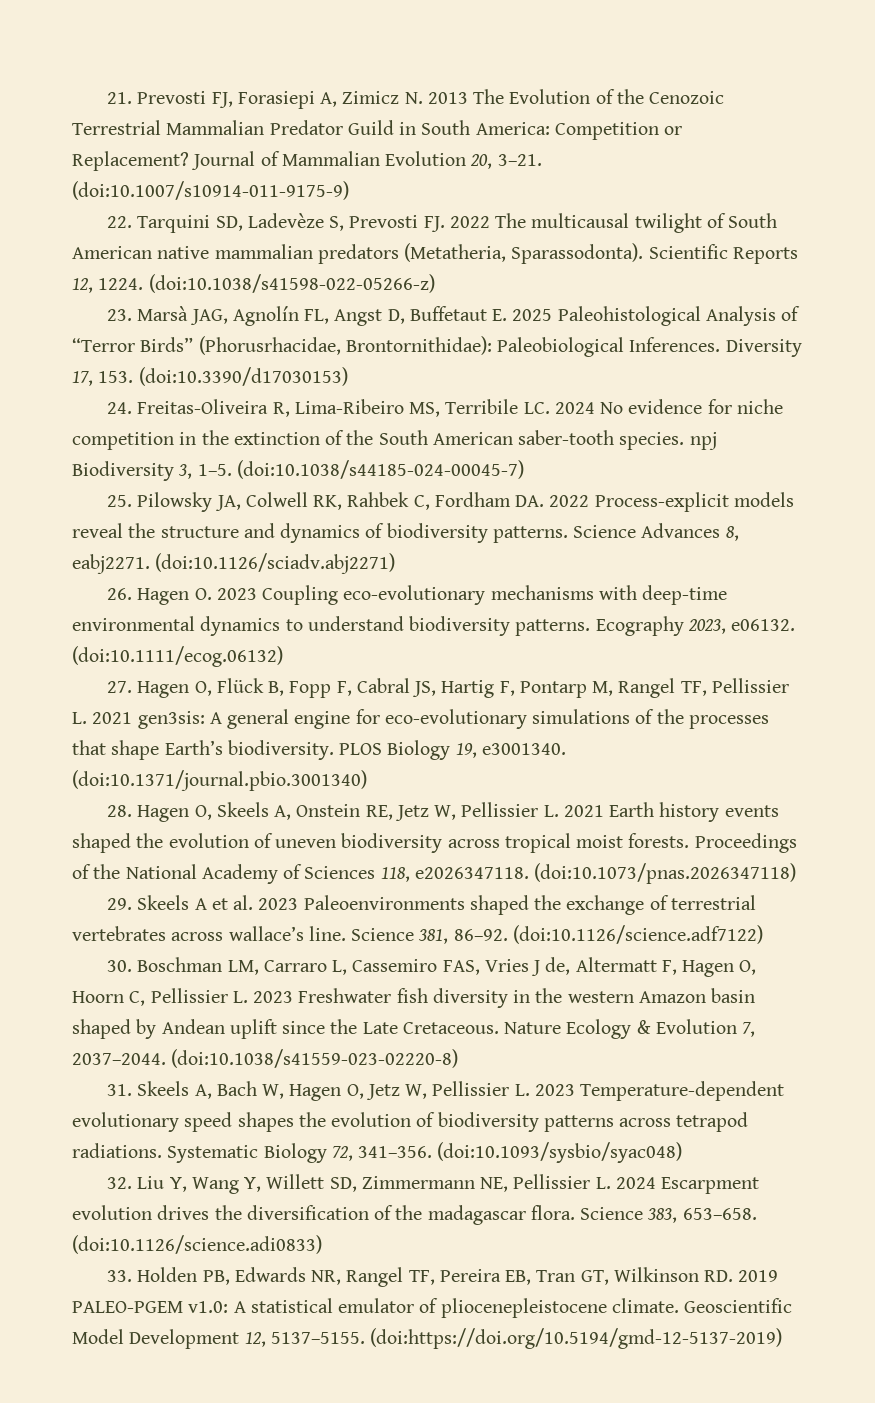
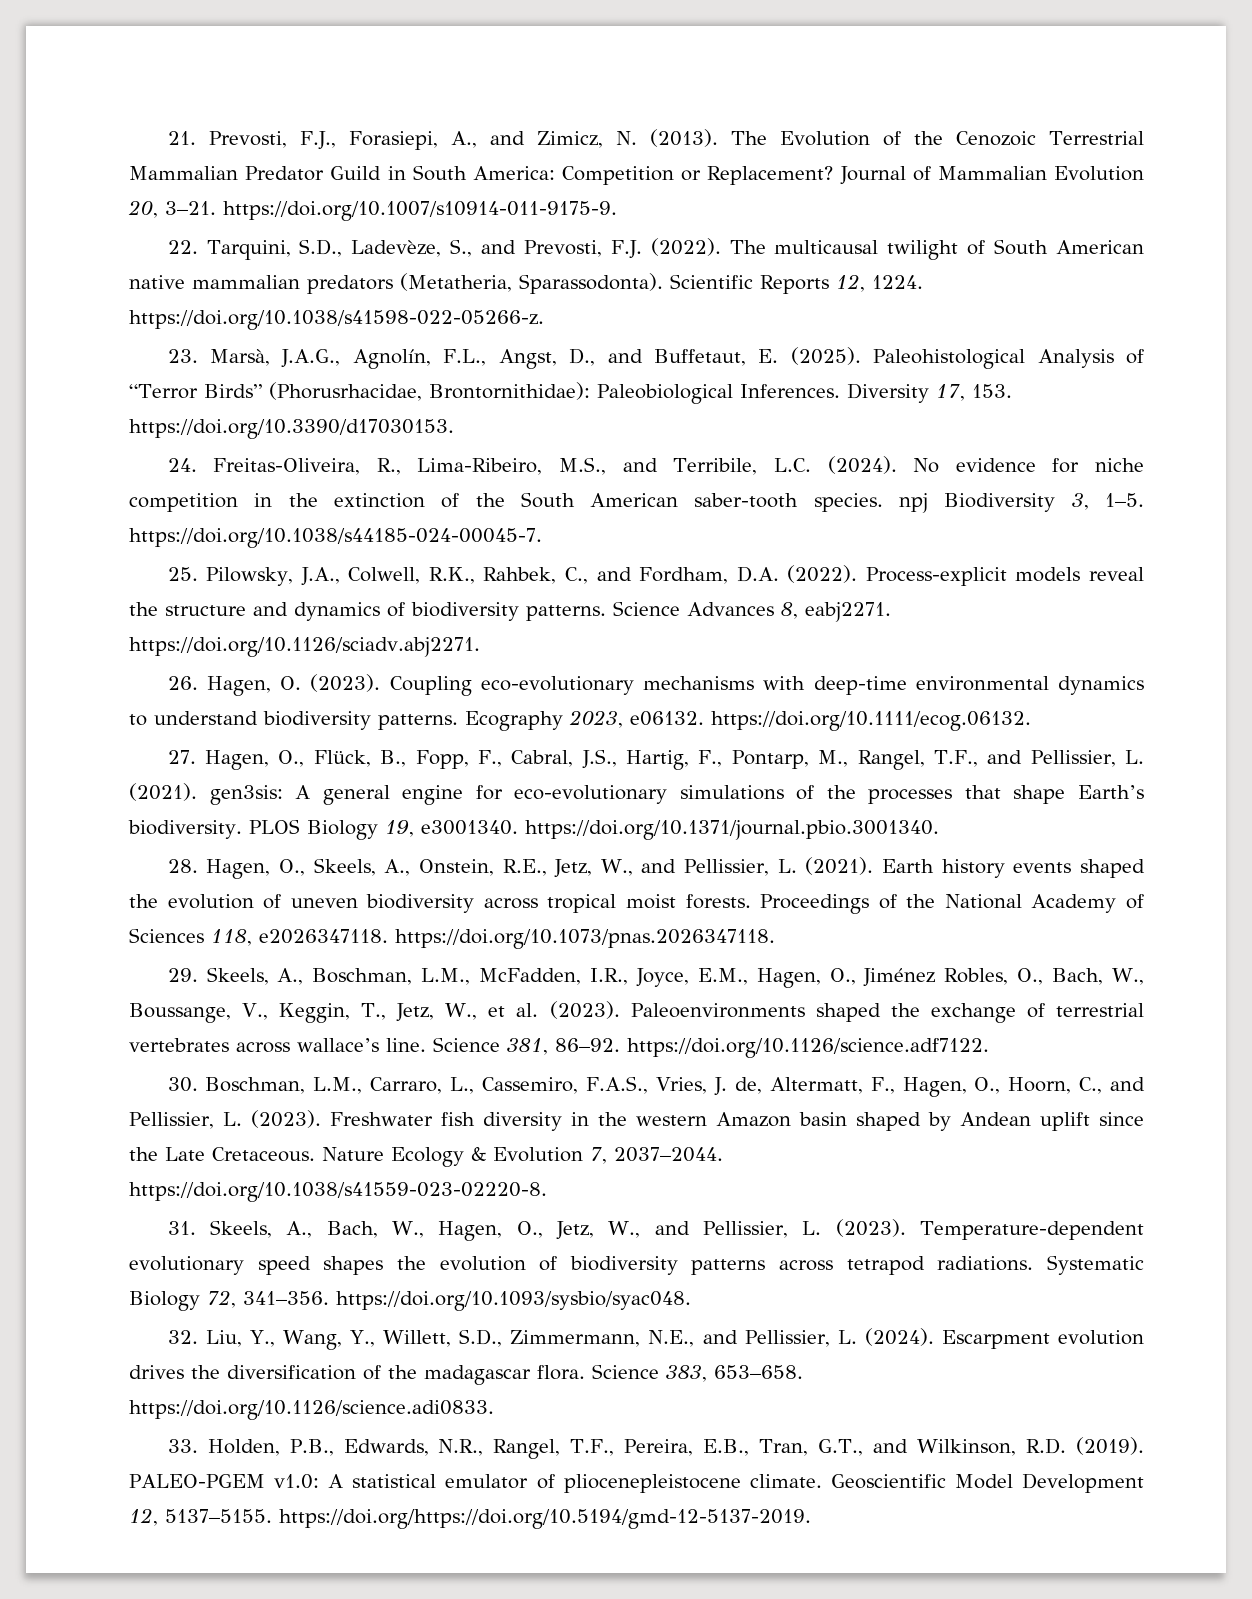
[137,91,468,109] Prevosti FJ, Forasiepi A, Zimicz N. 2013 -> [208,129,718,150] Prevosti, F.J., Forasiepi, A., and Zimicz, N. (2013).
[72,181,349,200] (doi:10.1007/s10914-011-9175-9) -> [223,201,617,221] https://doi.org/10.1007/s10914-011-9175-9.
[137,213,490,233] Tarquini SD, Ladevèze S, Prevosti FJ. 2022 -> [206,238,721,260] Tarquini, S.D., Ladevèze, S., and Prevosti, F.J. (2022).
[148,274,435,293] (doi:10.1038/s41598-022-05266-z) -> [129,310,544,330] https://doi.org/10.1038/s41598-022-05266-z.
[137,306,553,326] Marsà JAG, Agnolín FL, Angst D, Buffetaut E. 2025 -> [210,347,861,369] Marsà, J.A.G., Agnolín, F.L., Angst, D., and Buffetaut, E. (2025).
[138,367,348,386] (doi:10.3390/d17030153) -> [129,419,454,439] https://doi.org/10.3390/d17030153.
[137,399,595,417] Freitas-Oliveira R, Lima-Ribeiro MS, Terribile LC. 2024 -> [213,456,897,475] Freitas-Oliveira, R., Lima-Ribeiro, M.S., and Terribile, L.C. (2024).
[236,460,524,479] (doi:10.1038/s44185-024-00045-7) -> [129,528,542,548] https://doi.org/10.1038/s44185-024-00045-7.
[137,492,590,512] Pilowsky JA, Colwell RK, Rahbek C, Fordham DA. 2022 -> [206,565,858,586] Pilowsky, J.A., Colwell, R.K., Rahbek, C., and Fordham, D.A. (2022).
[155,553,396,574] (doi:10.1126/sciadv.abj2271) -> [129,637,480,657] https://doi.org/10.1126/sciadv.abj2271.
[137,588,257,605] Hagen O. 2023 -> [206,674,381,696] Hagen, O. (2023).
[72,646,283,667] (doi:10.1111/ecog.06132) -> [711,711,1031,731] https://doi.org/10.1111/ecog.06132.
[137,678,789,698] [72,712,133,724] Hagen O, Flück B, Fopp F, Cabral JS, Hartig F, Pontarp M, Rangel TF, Pellissier L. 2021 -> [205,749,1145,770] [129,783,197,801] Hagen, O., Flück, B., Fopp, F., Cabral, J.S., Hartig, F., Pontarp, M., Rangel, T.F., and Pellissier, L. (2021).
[72,770,367,791] (doi:10.1371/journal.pbio.3001340) -> [524,820,939,840] https://doi.org/10.1371/journal.pbio.3001340.
[137,802,604,822] Hagen O, Skeels A, Onstein RE, Jetz W, Pellissier L. 2021 -> [206,857,874,879] Hagen, O., Skeels, A., Onstein, R.E., Jetz, W., and Pellissier, L. (2021).
[534,863,797,884] (doi:10.1073/pnas.2026347118) -> [395,929,775,949] https://doi.org/10.1073/pnas.2026347118.
[137,895,207,910] Skeels A -> [206,967,1145,988] [129,1003,478,1023] Skeels, A., Boschman, L.M., McFadden, I.R., Joyce, E.M., Hagen, O., Jiménez Robles, O., Bach, W., Boussange, V., Keggin, T., Jetz, W.,
[258,898,299,910] 2023 -> [549,1001,620,1019] (2023).
[512,925,763,944] (doi:10.1126/science.adf7122) -> [627,1038,989,1058] https://doi.org/10.1126/science.adf7122.
[137,957,757,977] [72,988,294,1006] Boschman LM, Carraro L, Cassemiro FAS, Vries J de, Altermatt F, Hagen O, Hoorn C, Pellissier L. 2023 -> [205,1076,1146,1097] [129,1110,321,1129] Boschman, L.M., Carraro, L., Cassemiro, F.A.S., Vries, J. de, Altermatt, F., Hagen, O., Hoorn, C., and Pellissier, L. (2023).
[171,1049,459,1068] (doi:10.1038/s41559-023-02220-8) -> [129,1182,547,1202] https://doi.org/10.1038/s41559-023-02220-8.
[137,1081,575,1101] Skeels A, Bach W, Hagen O, Jetz W, Pellissier L. 2023 -> [209,1219,906,1241] Skeels, A., Bach, W., Hagen, O., Jetz, W., and Pellissier, L. (2023).
[437,1142,683,1163] (doi:10.1093/sysbio/syac048) -> [336,1291,691,1311] https://doi.org/10.1093/sysbio/syac048.
[137,1174,656,1194] Liu Y, Wang Y, Willett SD, Zimmermann NE, Pellissier L. 2024 -> [205,1328,934,1350] Liu, Y., Wang, Y., Willett, S.D., Zimmermann, N.E., and Pellissier, L. (2024).
[72,1235,322,1254] (doi:10.1126/science.adi0833) -> [129,1400,494,1420] https://doi.org/10.1126/science.adi0833.
[137,1267,779,1287] Holden PB, Edwards NR, Rangel TF, Pereira EB, Tran GT, Wilkinson RD. 2019 -> [207,1437,1144,1459] Holden, P.B., Edwards, N.R., Rangel, T.F., Pereira, E.B., Tran, G.T., and Wilkinson, R.D. (2019).
[370,1328,783,1349] (doi:https://doi.org/10.5194/gmd-12-5137-2019) -> [279,1509,811,1529] https://doi.org/https://doi.org/10.5194/gmd-12-5137-2019.

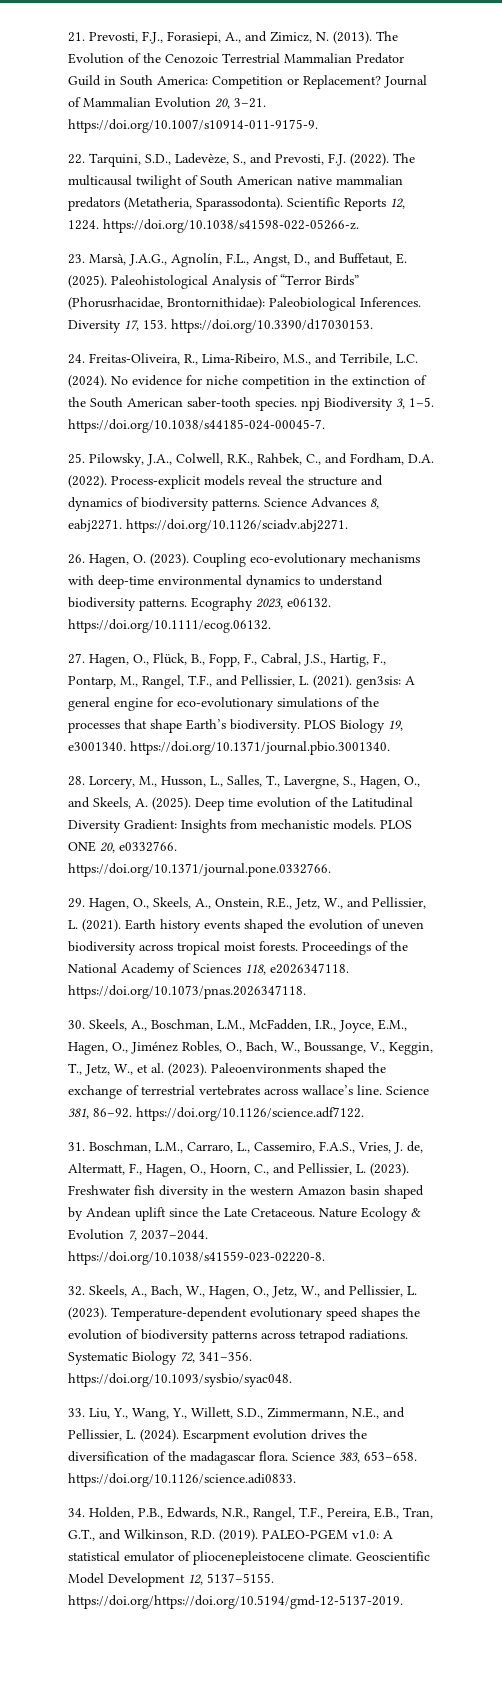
(198, 866) none -> [89,775,420,789] [68,797,413,811] [68,819,412,833] [68,841,177,853] [68,863,331,877] [68,898,85,908] Lorcery, M., Husson, L., Salles, T., Lavergne, S., Hagen, O., and Skeels, A. (2025). Deep time evolution of the Latitudinal Diversity Gradient: Insights from mechanistic models. PLOS ONE 20, e0332766. https://doi.org/10.1371/journal.pone.0332766. // 29.
[167,968,198,982] 29. -> [68,1020,85,1029] 30.
[167,1077,198,1092] 30. -> [68,1142,85,1151] 31.
[167,1221,196,1235] 31. -> [68,1286,85,1296] 32.
[167,1330,198,1344] 32. -> [68,1408,85,1417] 33.
[167,1439,198,1453] 33. -> [68,1508,85,1517] 34.

